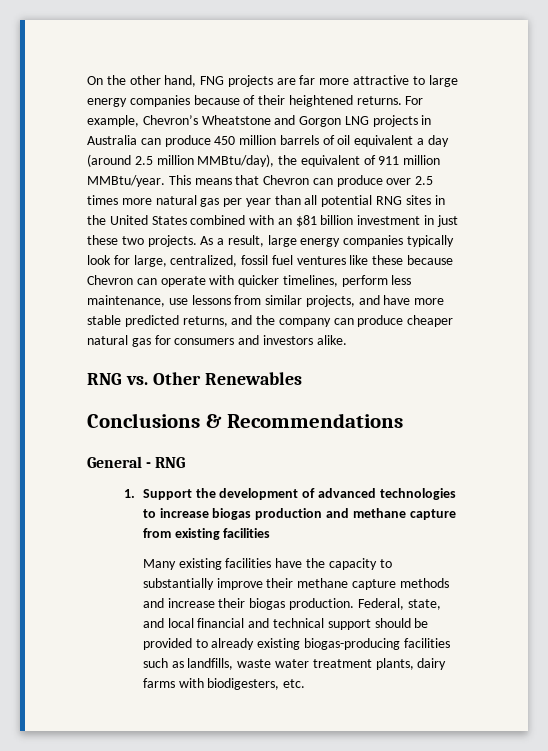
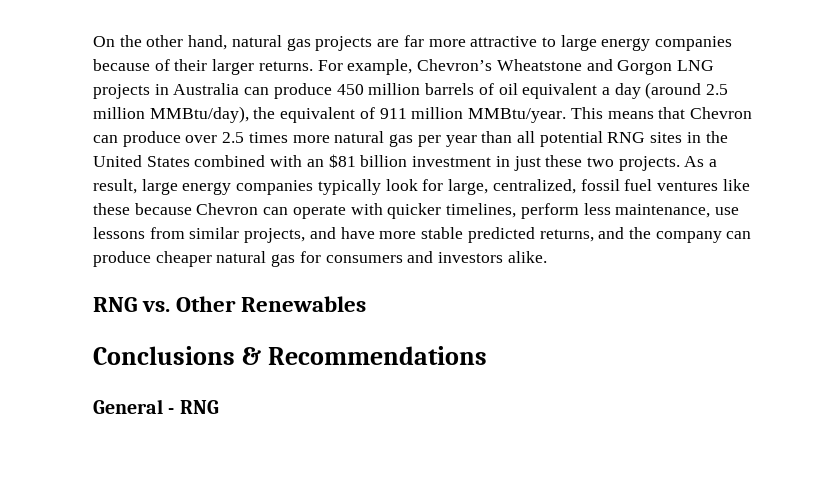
[200,76,225,85] FNG -> [231,35,311,51] natural gas
[288,95,353,107] heightened -> [212,59,255,75] larger
[124,488,456,500] [142,508,456,520] [142,528,271,540] [142,558,392,570] [142,578,449,590] [142,598,441,610] [142,618,429,630] [142,638,450,650] [142,658,447,670] [142,678,306,690] // 1. Support the development of advanced technologies to increase biogas production and methane capture from existing facilities // Many existing facilities have the capacity to substantially improve their methane capture methods and increase their biogas production. Federal, state, and local financial and technical support should be provided to already existing biogas-producing facilities such as landfills, waste water treatment plants, dairy farms with biodigesters, etc. -> (219, 407) none

